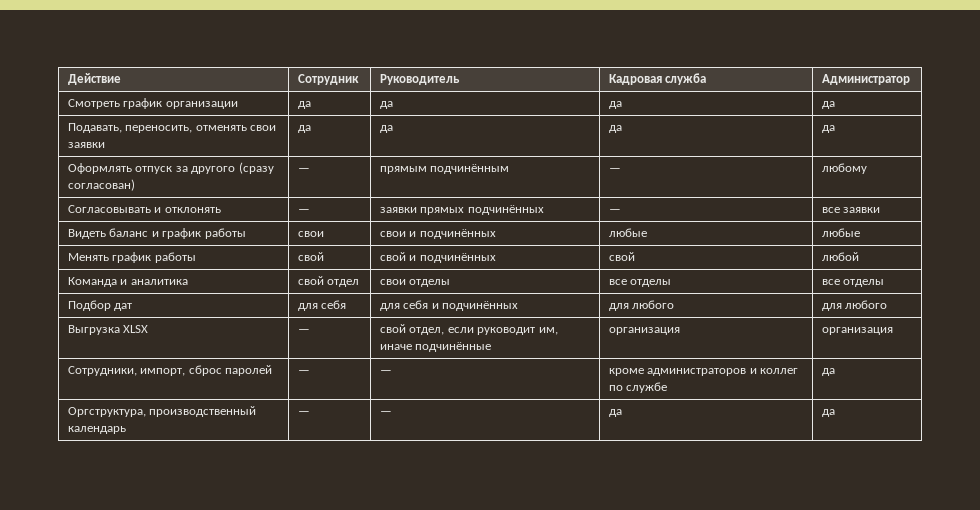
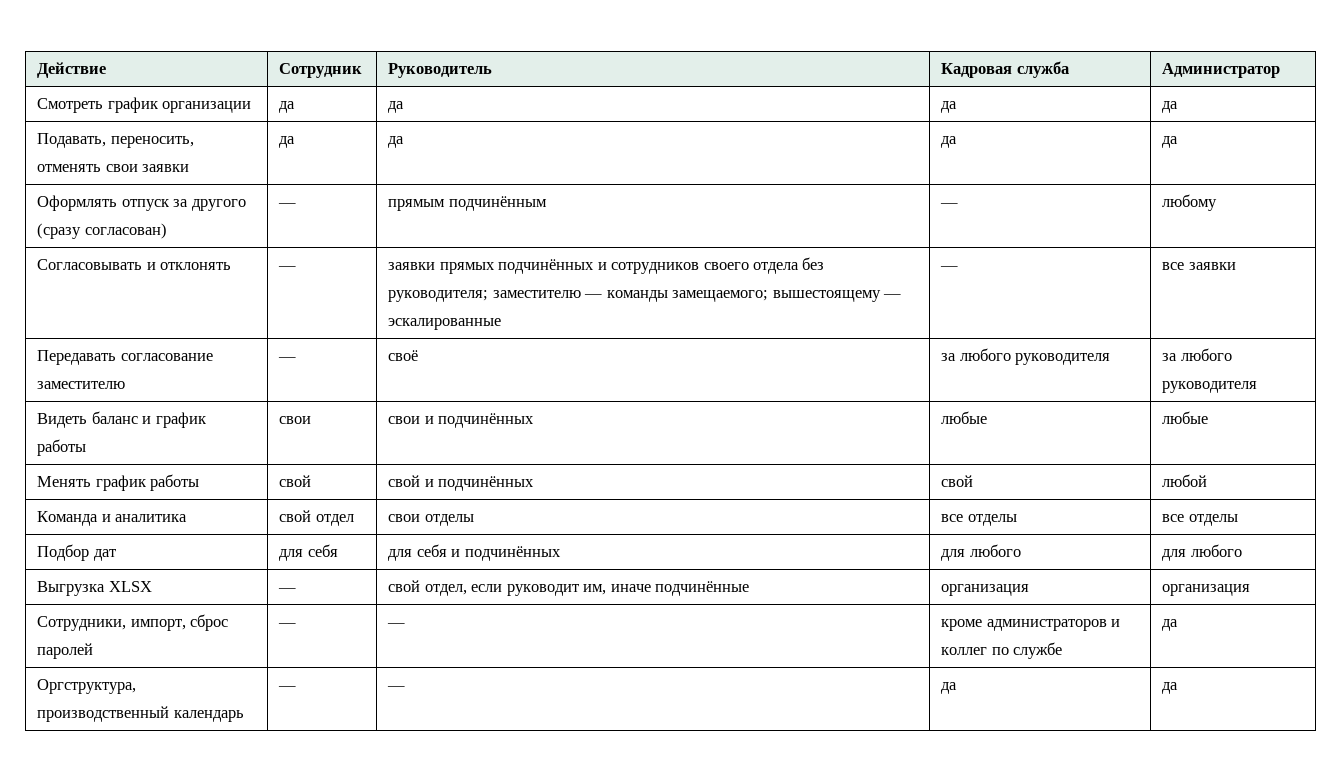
[608,209,621,213] [821,207,881,213] | — | все заявки -> [597,257,825,274] [388,290,902,302] [388,318,502,330] [940,266,959,270] [1162,262,1236,270] [37,350,213,365] [37,381,126,389] [278,357,297,361] [388,350,419,361] [941,348,1111,365] [1162,348,1232,361] [1162,381,1258,393] и сотрудников своего отдела без руководителя; заместителю — команды замещаемого; вышестоящему — эскалированные | — | все заявки // Передавать согласование заместителю | — | своё | за любого руководителя | за любого руководителя

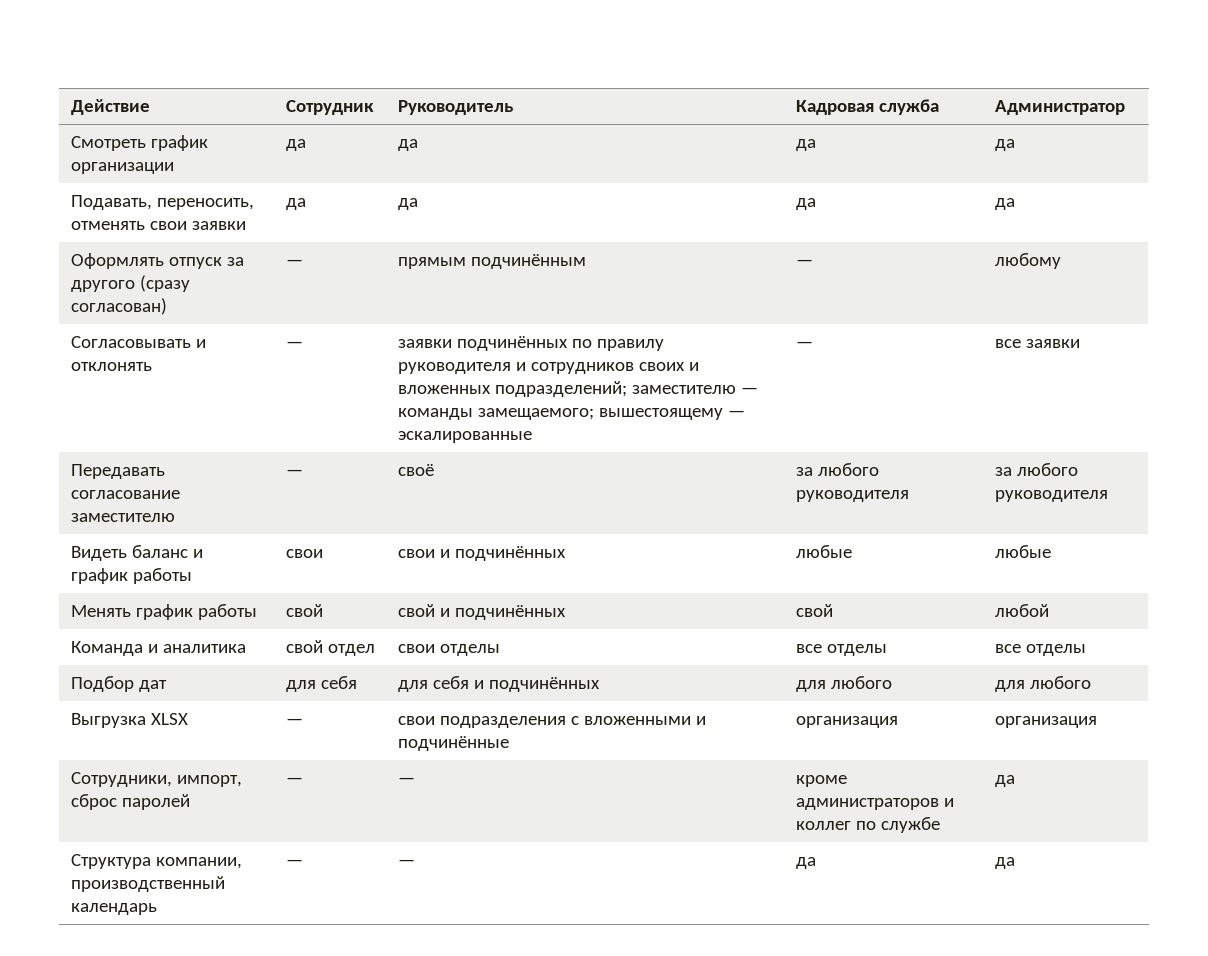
[439,257,825,274] [388,290,489,302] прямых подчинённых и сотрудников своего отдела без руководителя; -> [456,336,664,351] [397,362,699,374] [397,381,627,397] подчинённых по правилу руководителя и сотрудников своих и вложенных подразделений;
[388,580,651,596] свой отдел, если руководит им, иначе -> [397,716,706,728] свои подразделения с вложенными и
[37,679,137,694] Оргструктура, -> [70,854,242,869] Структура компании,

